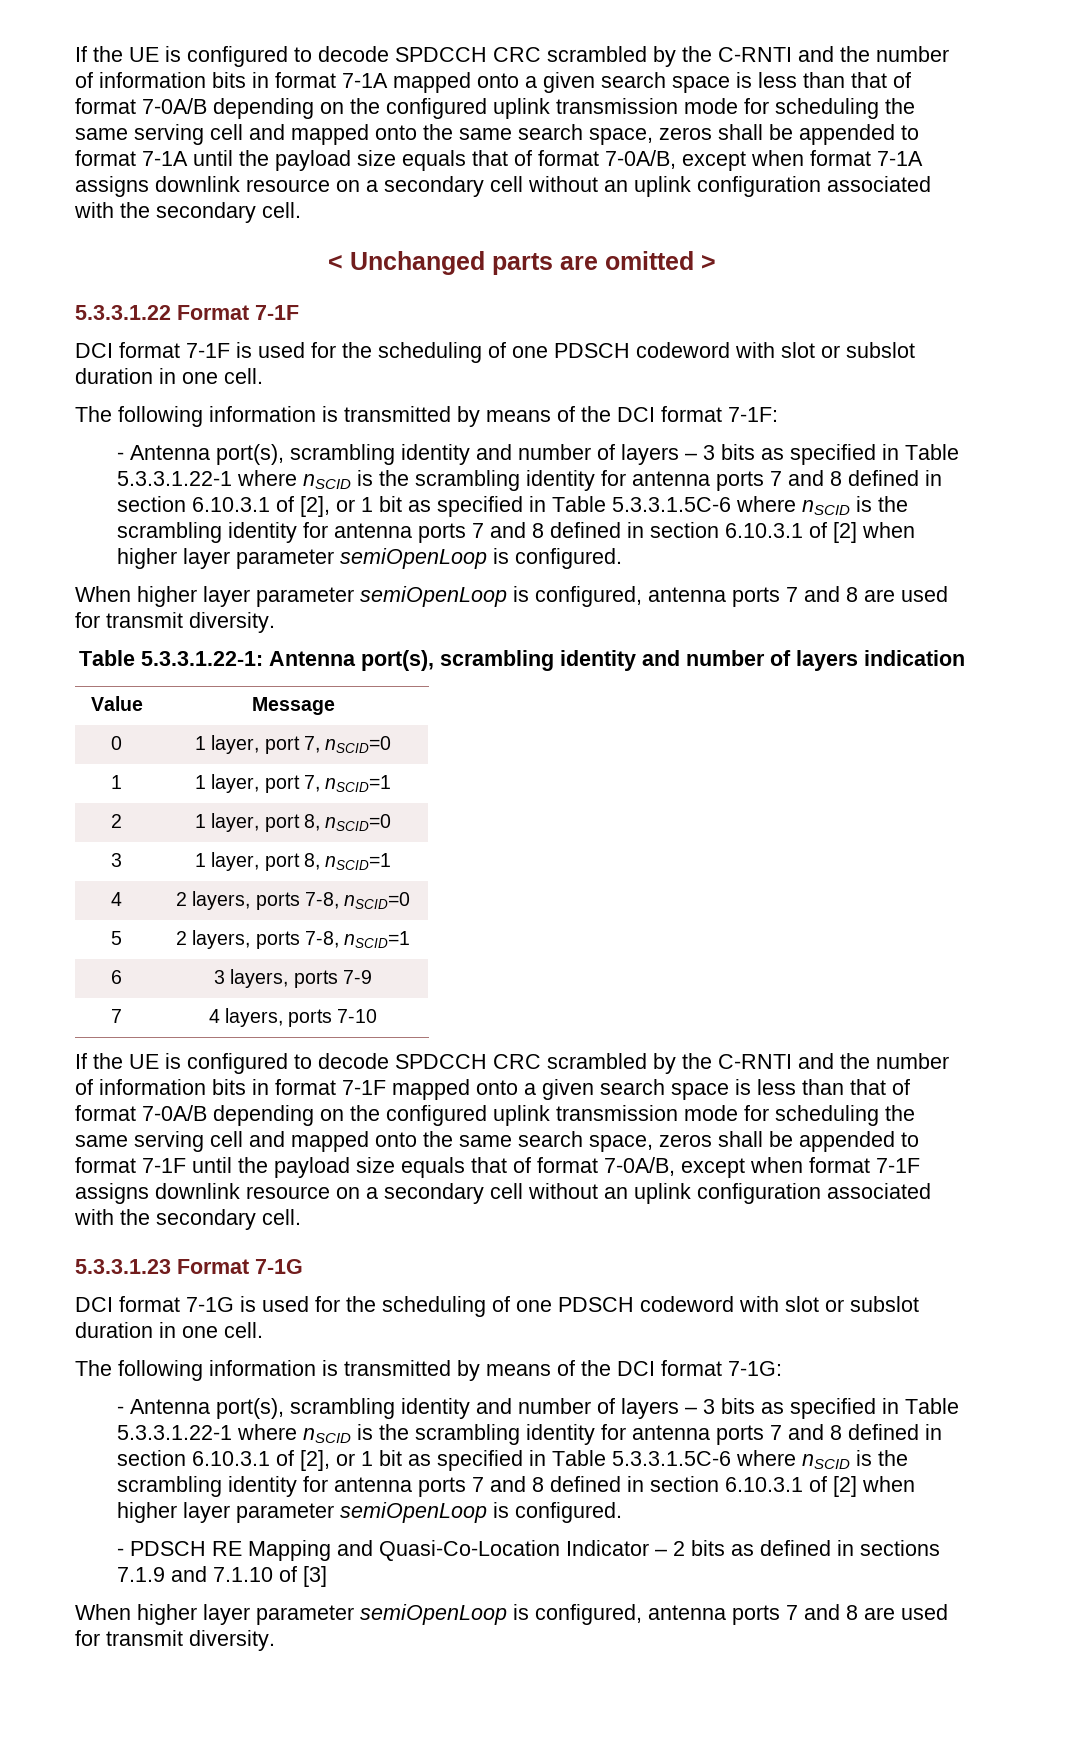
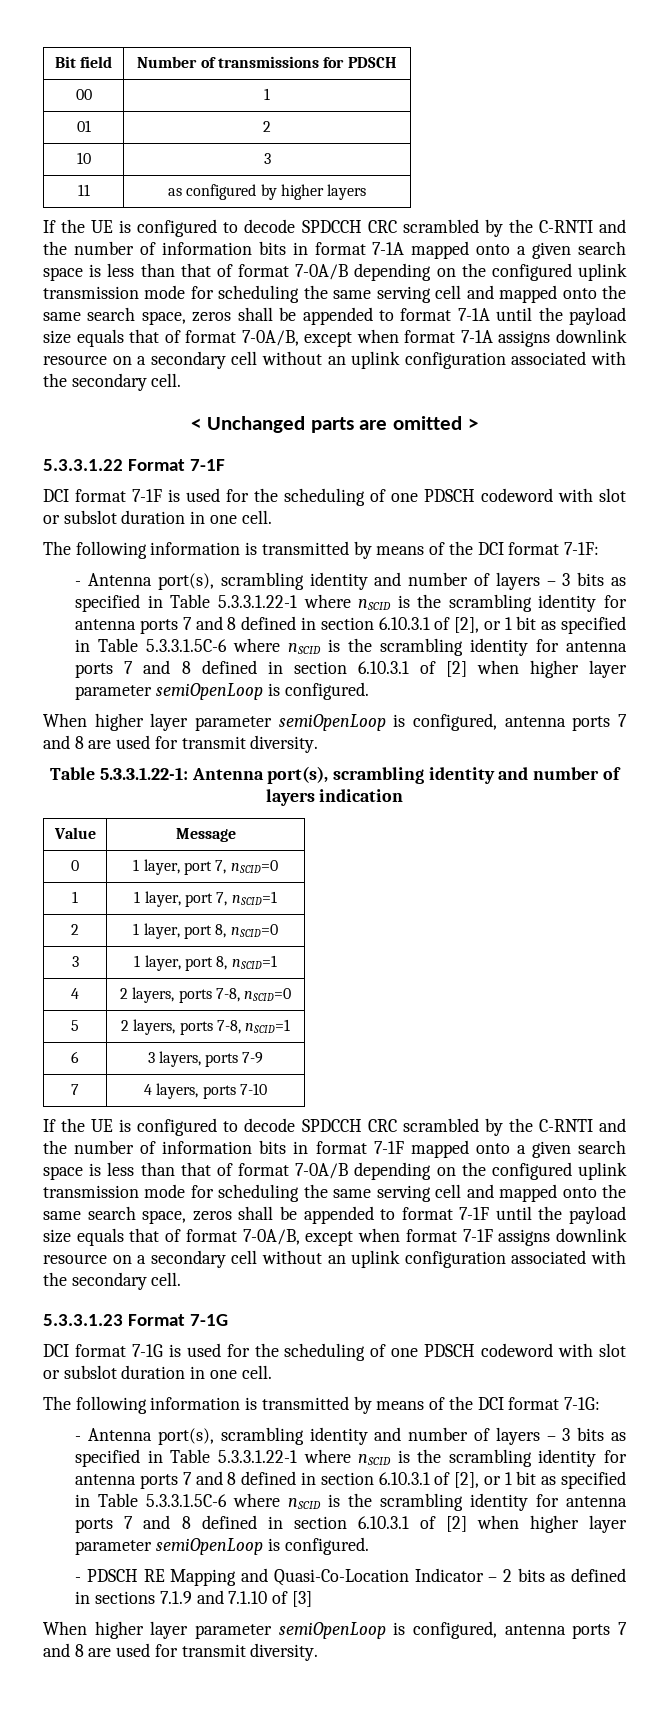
(75, 54) none -> [54,56,113,68] [137,56,397,68] [75,89,92,100] [264,88,270,100] [76,120,91,132] [263,121,271,132] [76,152,91,164] [263,153,271,164] [77,184,90,196] [167,184,367,200] Bit field | Number of transmissions for PDSCH // 00 | 1 // 01 | 2 // 10 | 3 // 11 | as configured by higher layers //

